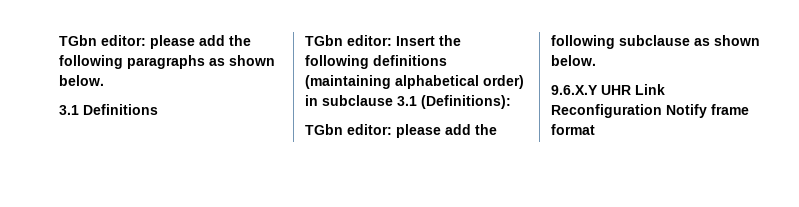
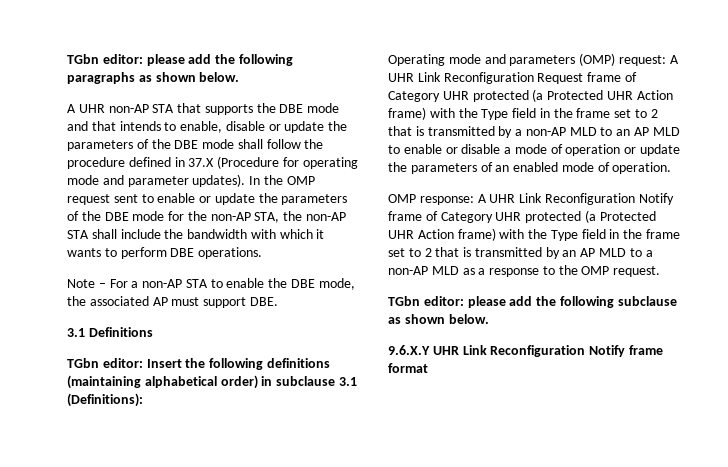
(104, 80) none -> [67,103,340,115] [67,121,348,133] [67,139,324,151] [67,156,358,169] [67,174,315,187] [67,193,348,205] [67,211,347,223] [67,229,325,239] [67,247,263,259] [67,278,355,290] [67,296,278,308] // A UHR non-AP STA that supports the DBE mode and that intends to enable, disable or update the parameters of the DBE mode shall follow the procedure defined in 37.X (Procedure for operating mode and parameter updates). In the OMP request sent to enable or update the parameters of the DBE mode for the non-AP STA, the non-AP STA shall include the bandwidth with which it wants to perform DBE operations. // Note – For a non-AP STA to enable the DBE mode, the associated AP must support DBE.
(511, 102) none -> [388,53,679,66] [388,72,637,84] [388,89,673,102] [388,107,658,120] [388,126,680,138] [388,144,681,156] [388,162,672,174] [388,193,674,205] [388,210,656,223] [388,228,681,241] [388,247,653,259] [388,265,661,277] // Operating mode and parameters (OMP) request: A UHR Link Reconfiguration Request frame of Category UHR protected (a Protected UHR Action frame) with the Type field in the frame set to 2 that is transmitted by a non-AP MLD to an AP MLD to enable or disable a mode of operation or update the parameters of an enabled mode of operation. // OMP response: A UHR Link Reconfiguration Notify frame of Category UHR protected (a Protected UHR Action frame) with the Type field in the frame set to 2 that is transmitted by an AP MLD to a non-AP MLD as a response to the OMP request.

